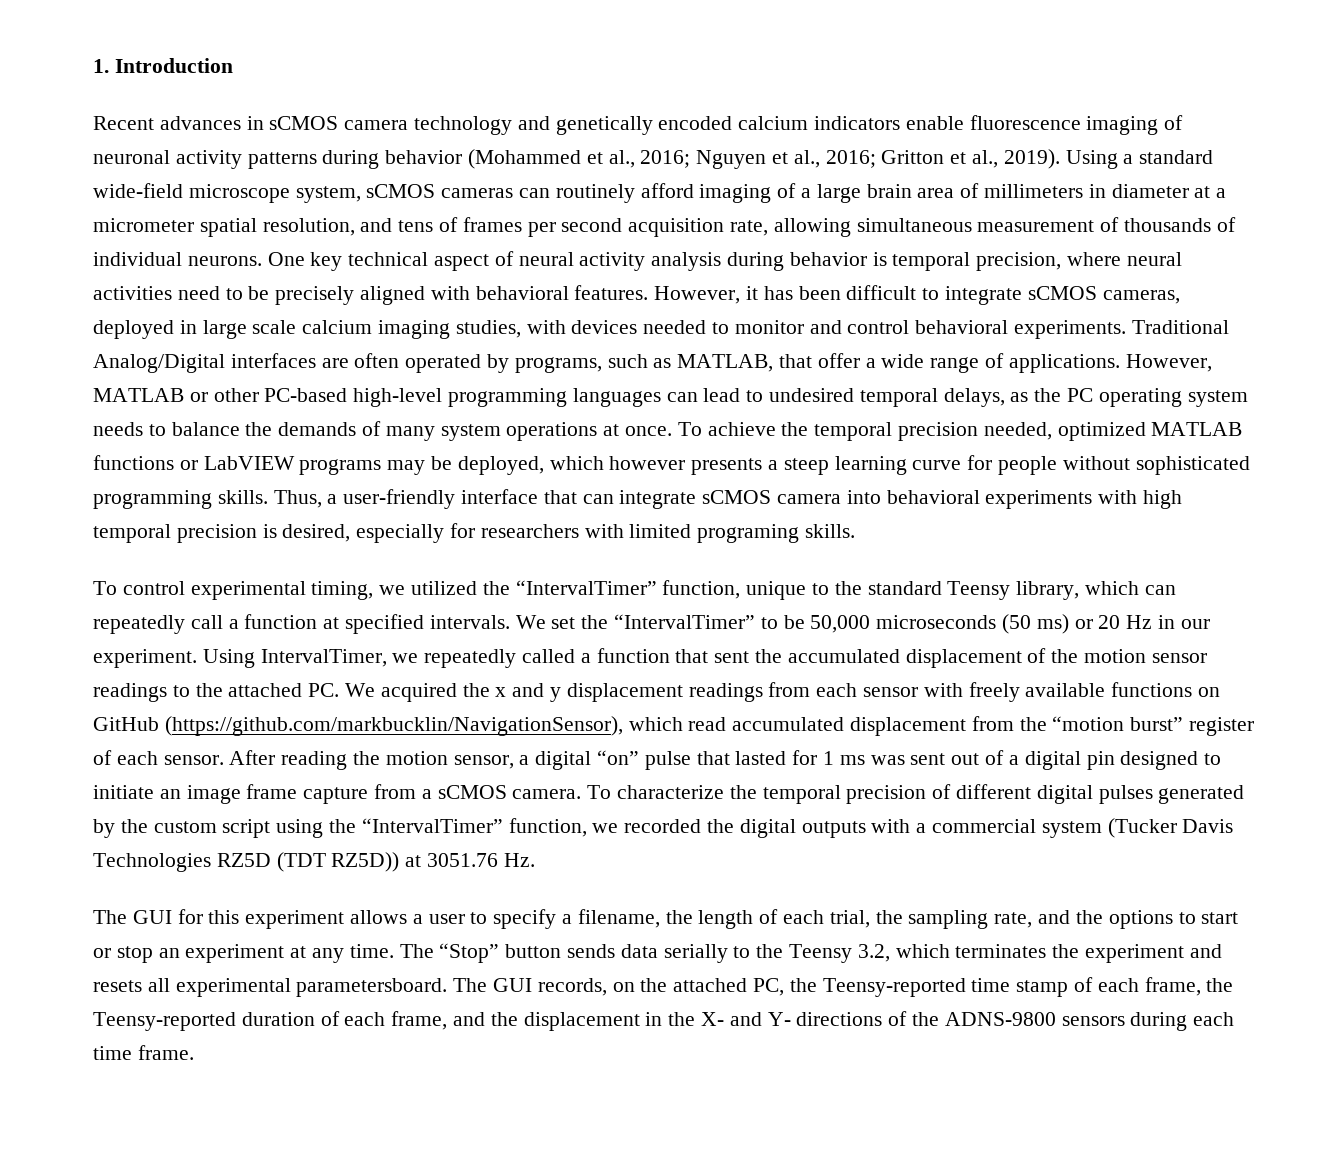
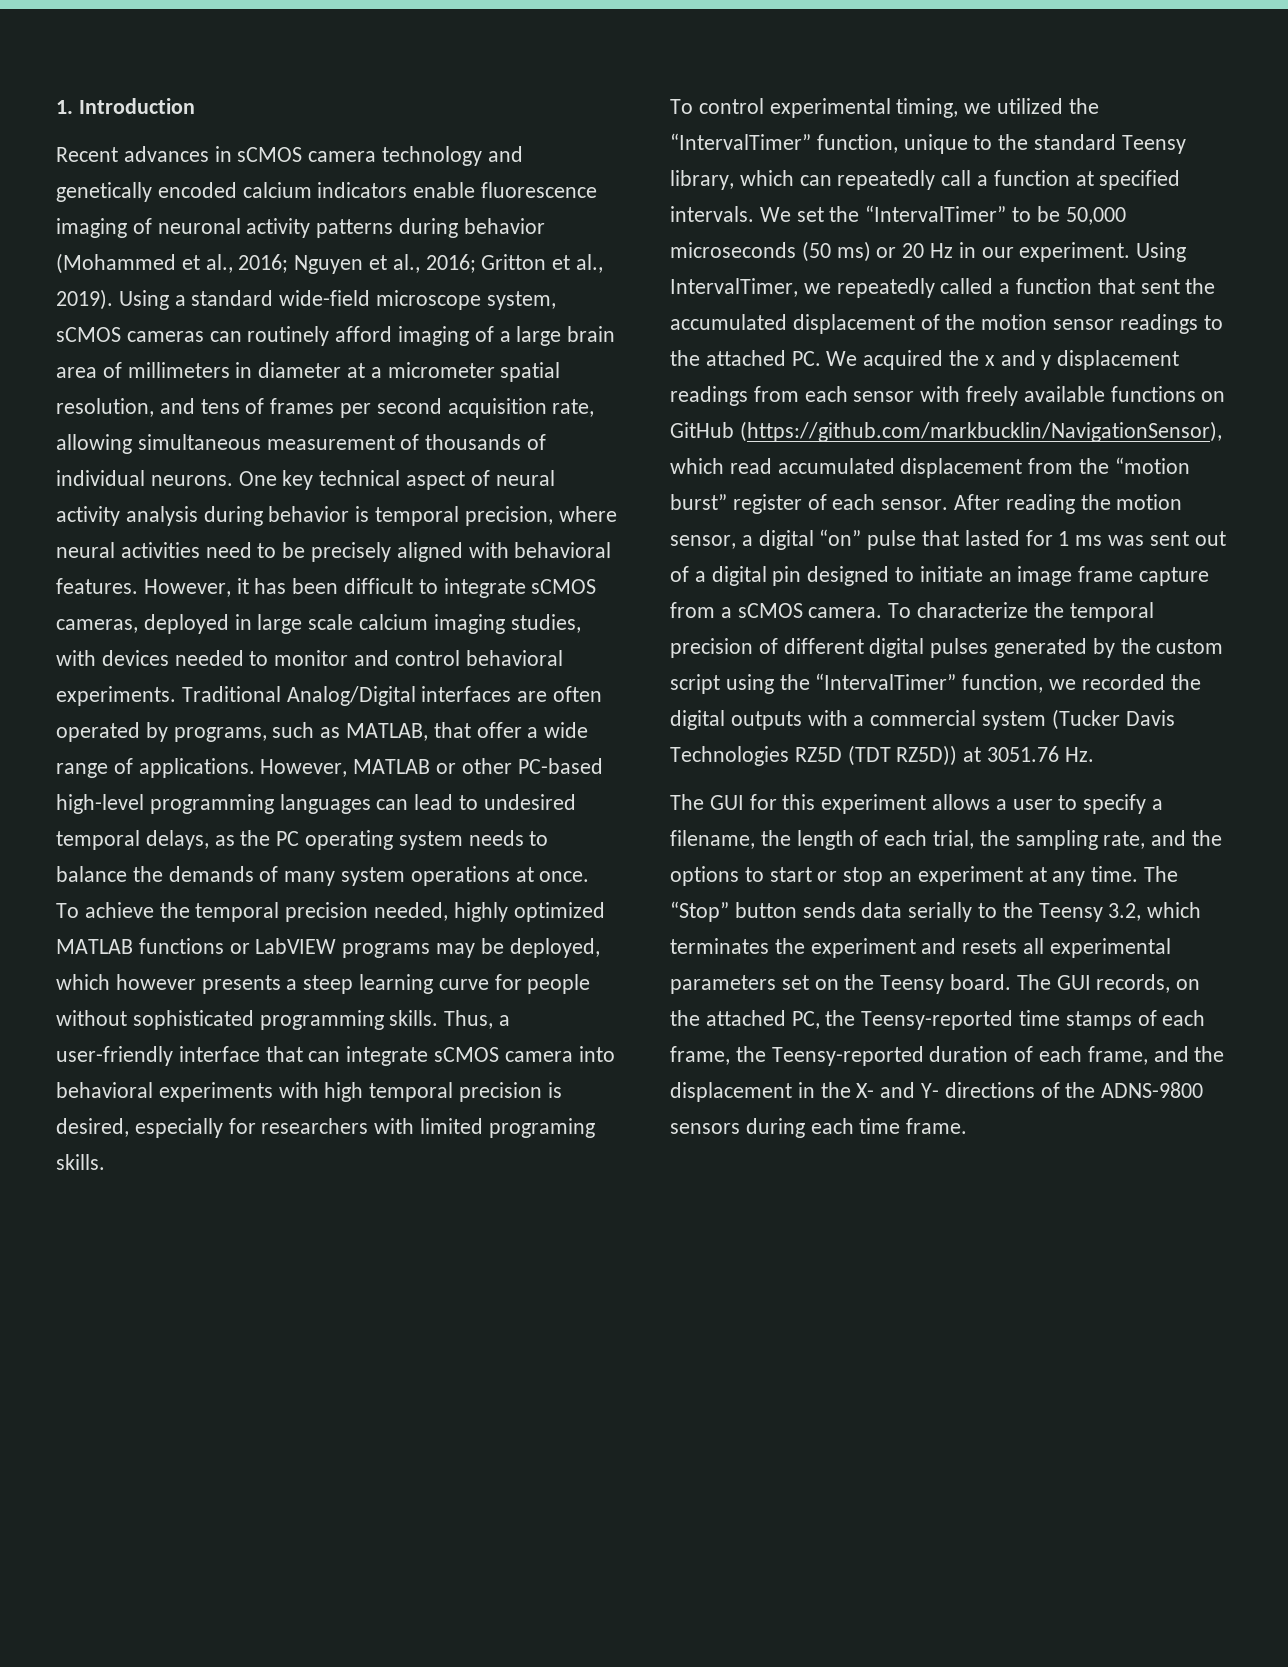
(1052, 431) none -> [453,902,508,922] highly
[296,978,448,997] parametersboard. -> [670,974,1012,994] parameters set on the Teensy board.
[1016,980,1069,997] stamp -> [1065,1011,1132,1030] stamps

